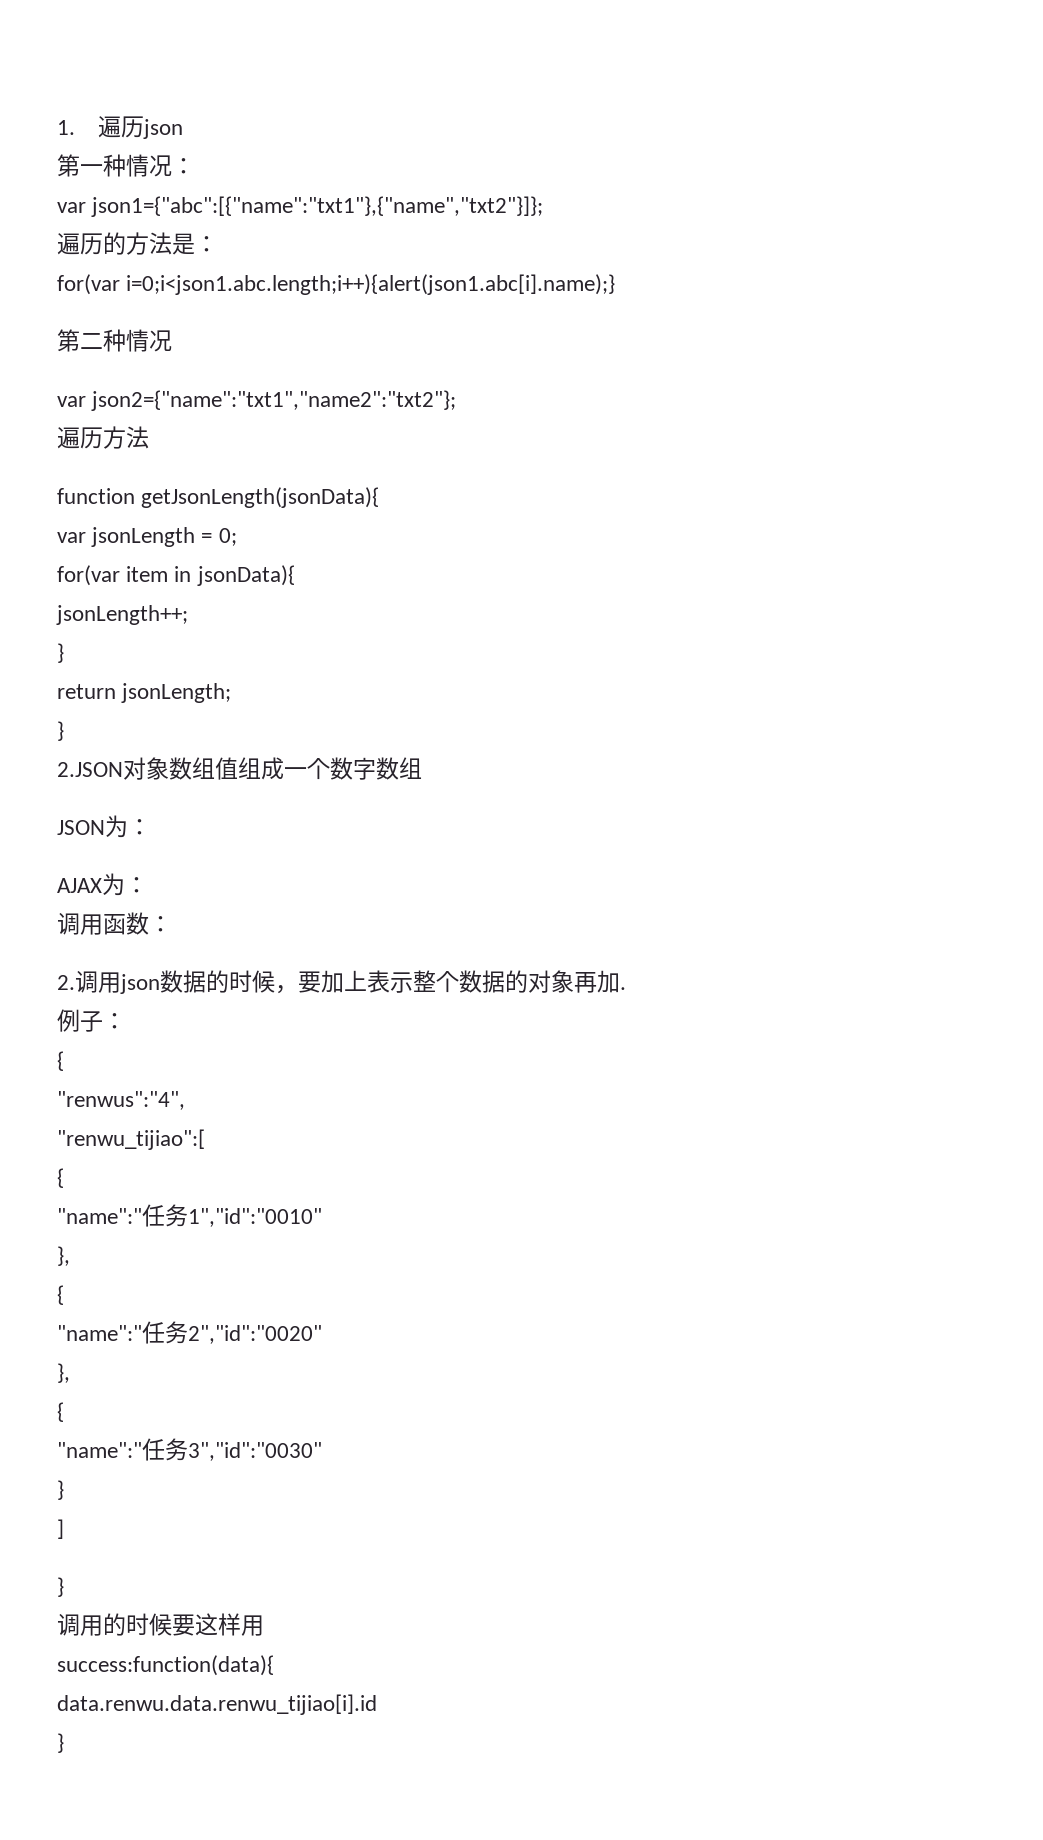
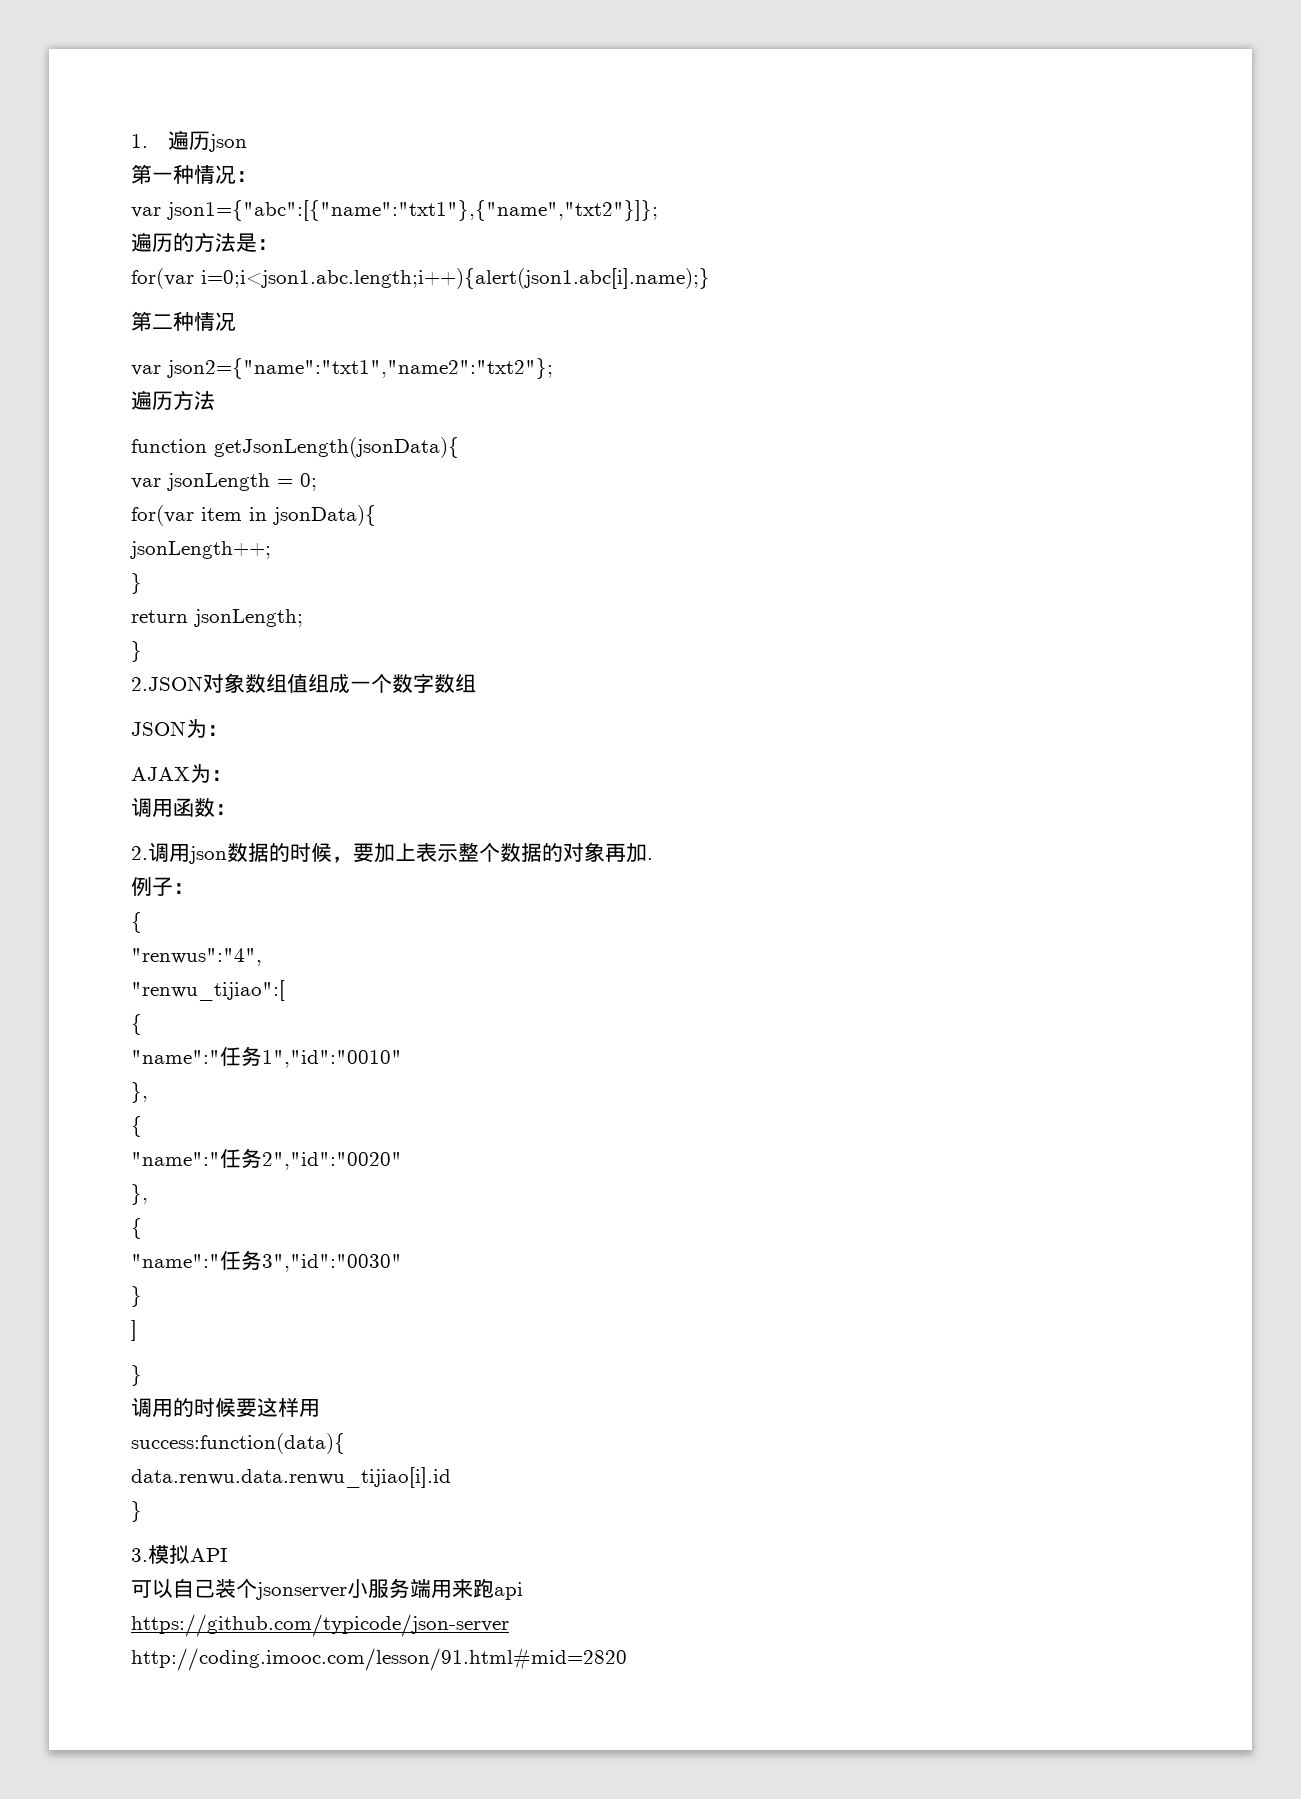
(64, 1743) none -> [131,1545,228,1564] [131,1578,523,1600] [131,1614,509,1637] [131,1647,627,1671] // 3.模拟API // 可以自己装个jsonserver小服务端用来跑api // https://github.com/typicode/json-server // http://coding.imooc.com/lesson/91.html#mid=2820

